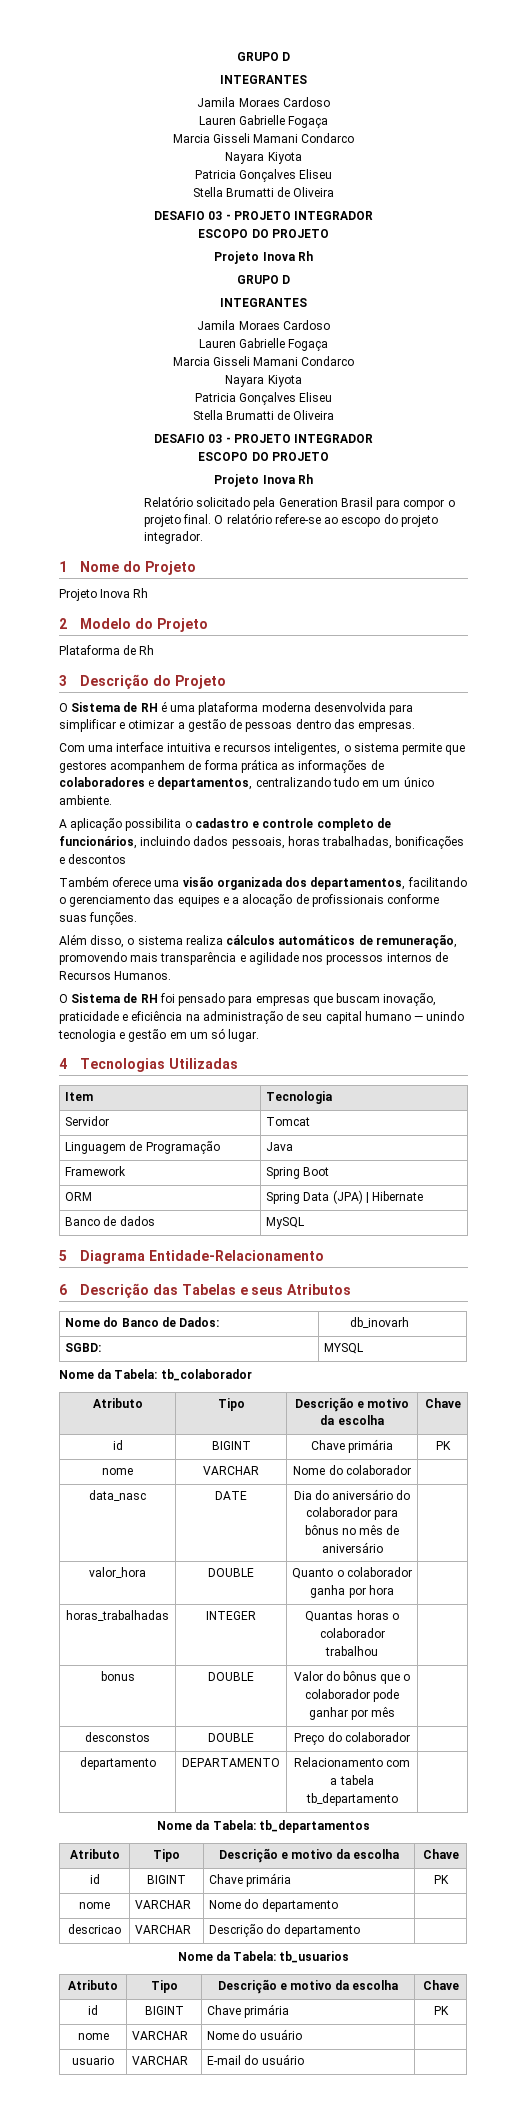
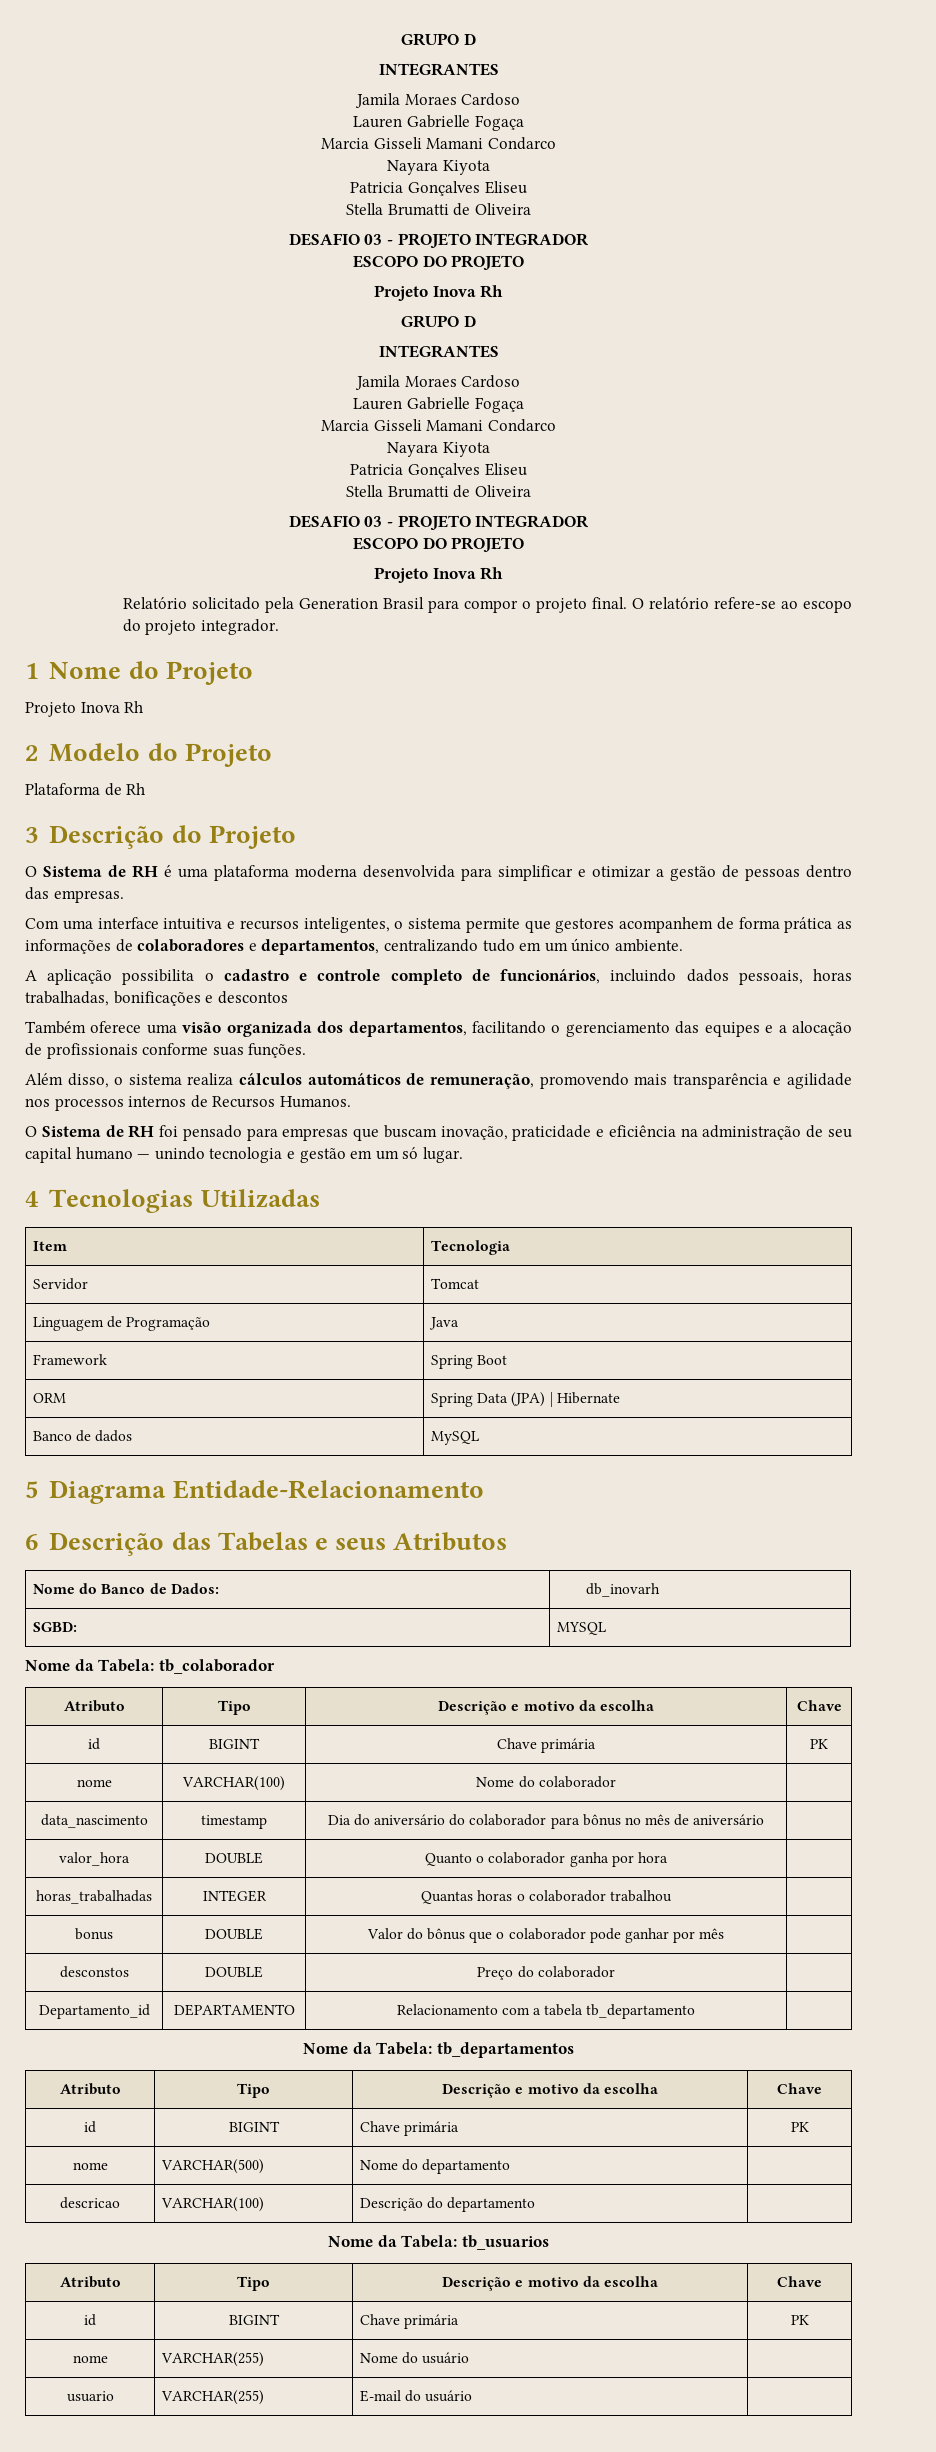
[203,1466,259,1475] VARCHAR -> [182,1776,285,1791] VARCHAR(100)
[89,1490,146,1501] [215,1491,247,1500] data_nasc | DATE -> [40,1814,148,1828] [201,1815,267,1829] data_nascimento | timestamp
[79,1757,156,1770] departamento -> [38,2004,150,2019] Departamento_id
[135,1900,192,1909] VARCHAR -> [160,2159,264,2174] VARCHAR(500)
[135,1925,192,1934] VARCHAR -> [160,2197,264,2212] VARCHAR(100)
[132,2031,189,2040] VARCHAR -> [160,2352,264,2367] VARCHAR(255)
[132,2056,189,2065] VARCHAR -> [160,2390,264,2405] VARCHAR(255)

